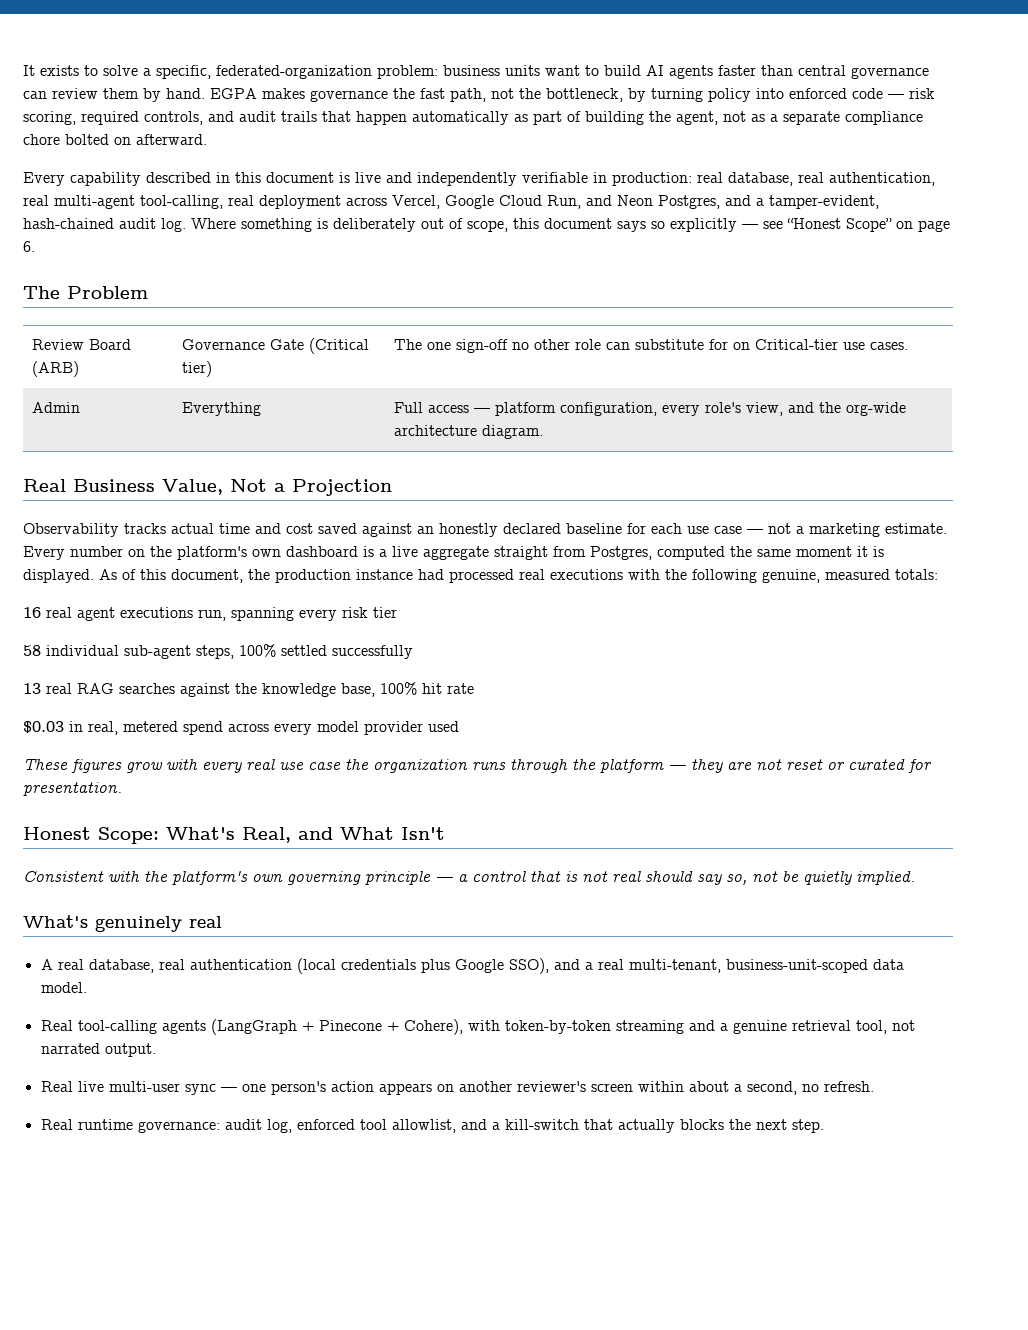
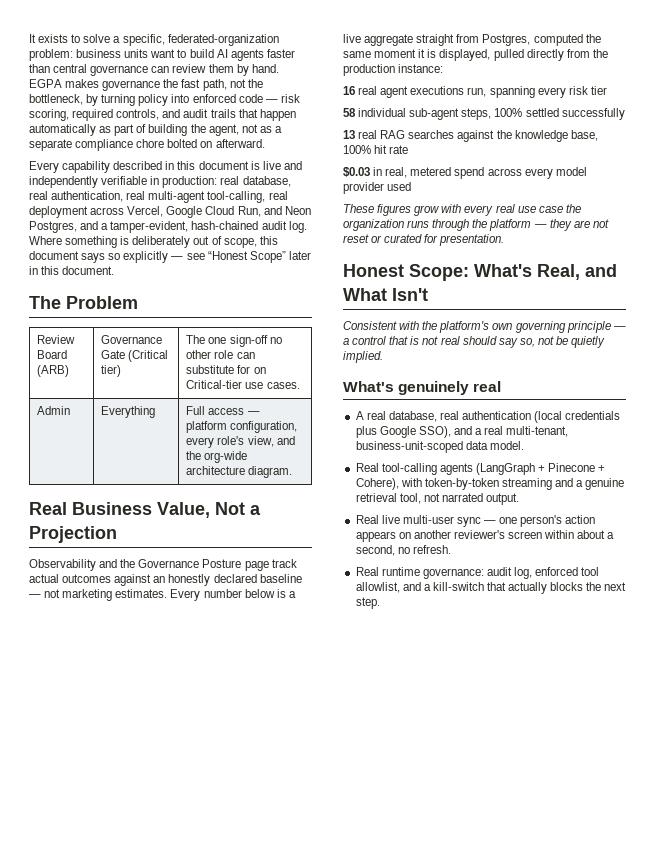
[896,220,950,232] [23,241,35,252] on page 6. -> [288,251,311,260] [29,266,115,275] later in this document.
[124,523,357,534] tracks actual time and cost saved -> [99,559,297,571] [29,574,112,583] and the Governance Posture page track actual outcomes
[627,523,947,537] [23,546,358,560] for each use case — not a marketing estimate. Every number on the platform's own dashboard -> [29,589,275,601] — not marketing estimates. Every number below
[23,569,938,583] displayed. As of this document, the production instance had processed real executions with the following genuine, measured totals: -> [439,49,608,61] [343,64,444,76] displayed, pulled directly from the production instance:

